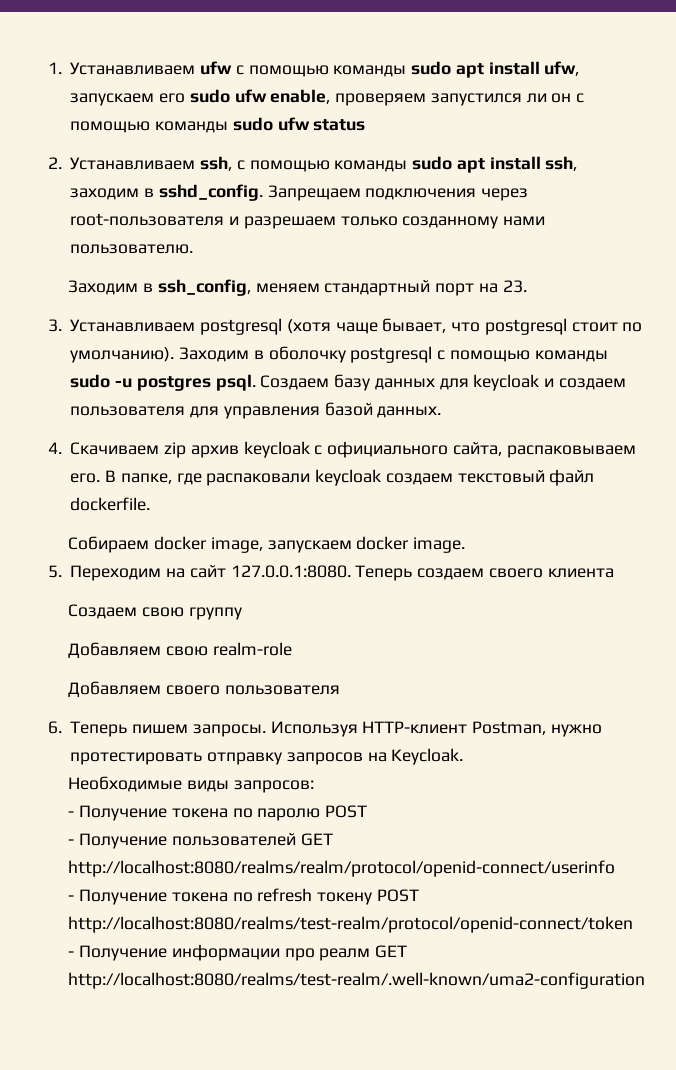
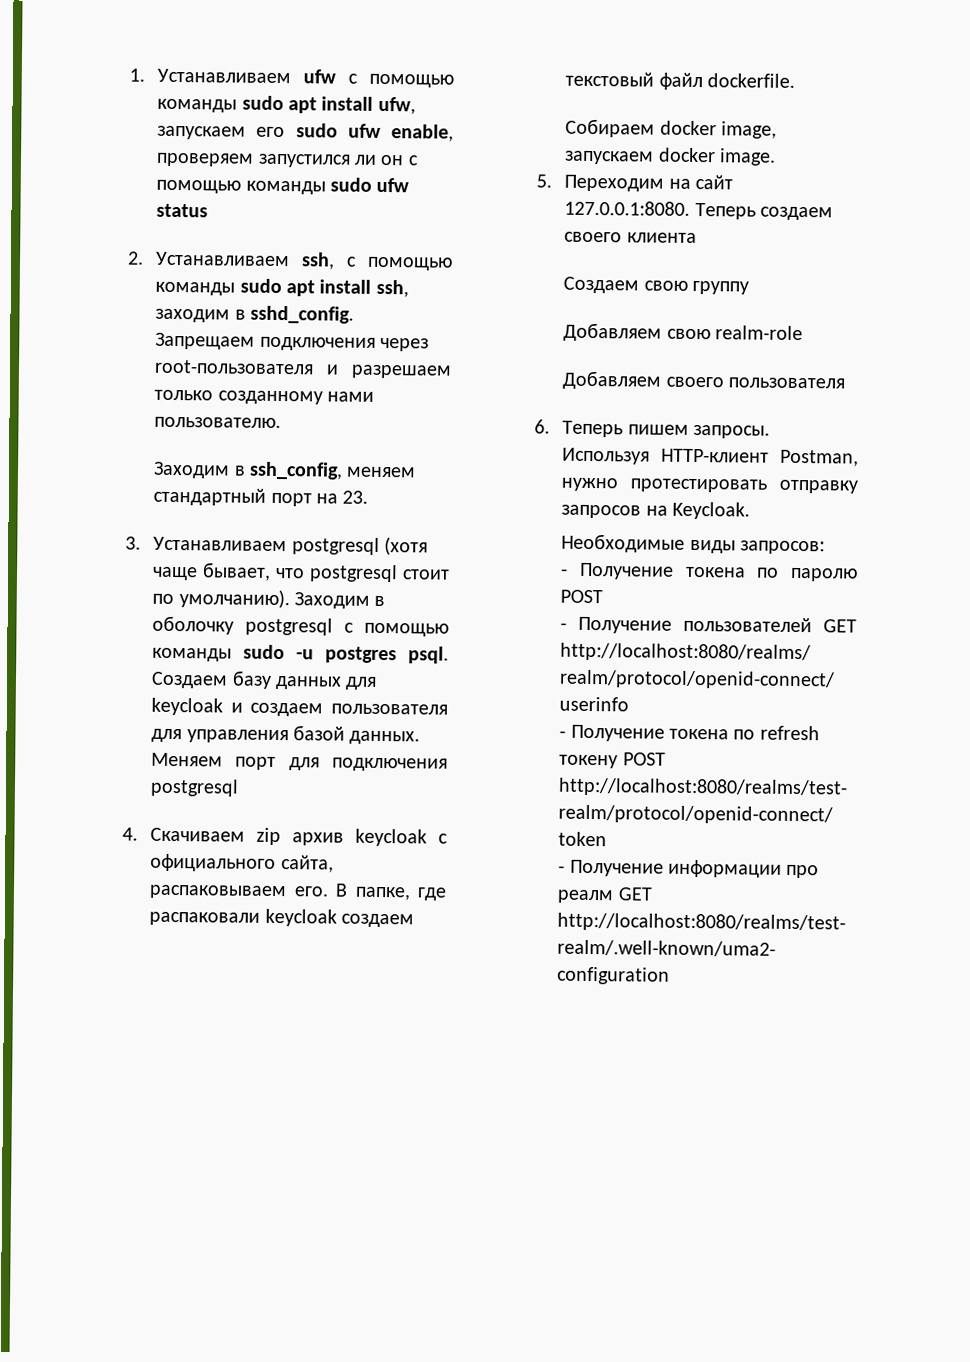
(442, 412) none -> [151,752,449,772] [150,778,240,797] Меняем порт для подключения postgresql

